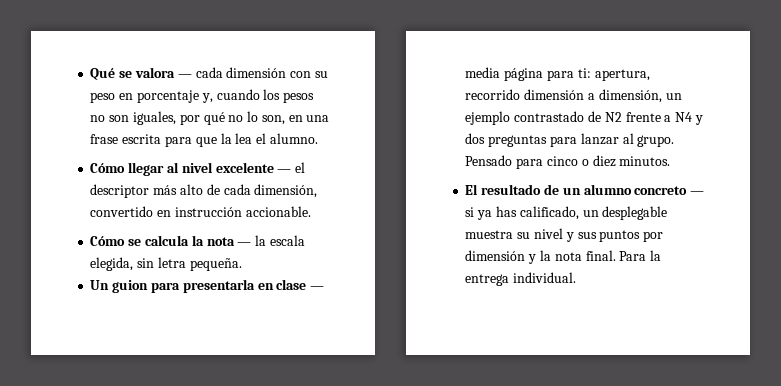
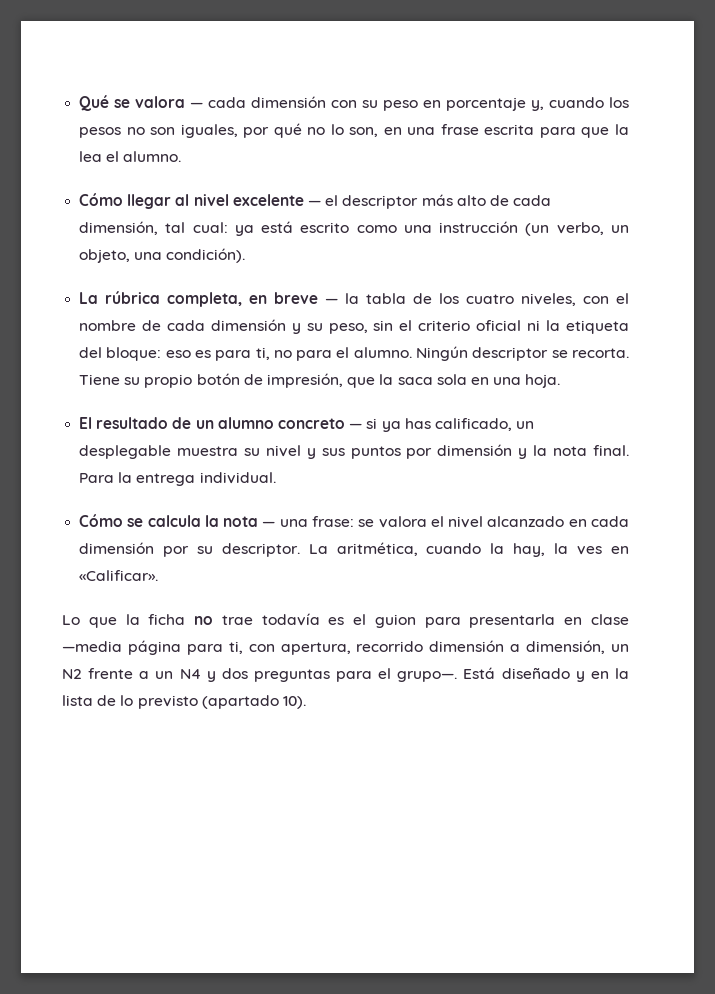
[90,206,311,217] [90,235,305,246] [90,257,242,271] [90,279,325,293] [465,67,650,81] [465,89,682,103] [465,111,703,125] [465,133,675,147] [465,155,671,169] convertido en instrucción accionable. // Cómo se calcula la nota — la escala elegida, sin letra pequeña. // Un guion para presentarla en clase — media página para ti: apertura, recorrido dimensión a dimensión, un ejemplo contrastado de N2 frente a N4 y dos preguntas para lanzar al grupo. Pensado para cinco o diez minutos. -> [165,221,629,236] [79,248,246,263] [79,291,630,307] [79,319,629,334] [79,346,630,361] [79,373,561,388] tal cual: ya está escrito como una instrucción (un verbo, un objeto, una condición). // La rúbrica completa, en breve — la tabla de los cuatro niveles, con el nombre de cada dimensión y su peso, sin el criterio oficial ni la etiqueta del bloque: eso es para ti, no para el alumno. Ningún descriptor se recorta. Tiene su propio botón de impresión, que la saca sola en una hoja.
(577, 277) none -> [79,514,629,528] [79,542,629,557] [79,570,159,581] [62,613,629,628] [62,640,629,655] [62,667,629,682] [62,695,306,709] // Cómo se calcula la nota — una frase: se valora el nivel alcanzado en cada dimensión por su descriptor. La aritmética, cuando la hay, la ves en «Calificar». // Lo que la ficha no trae todavía es el guion para presentarla en clase —media página para ti, con apertura, recorrido dimensión a dimensión, un N2 frente a un N4 y dos preguntas para el grupo—. Está diseñado y en la lista de lo previsto (apartado 10).

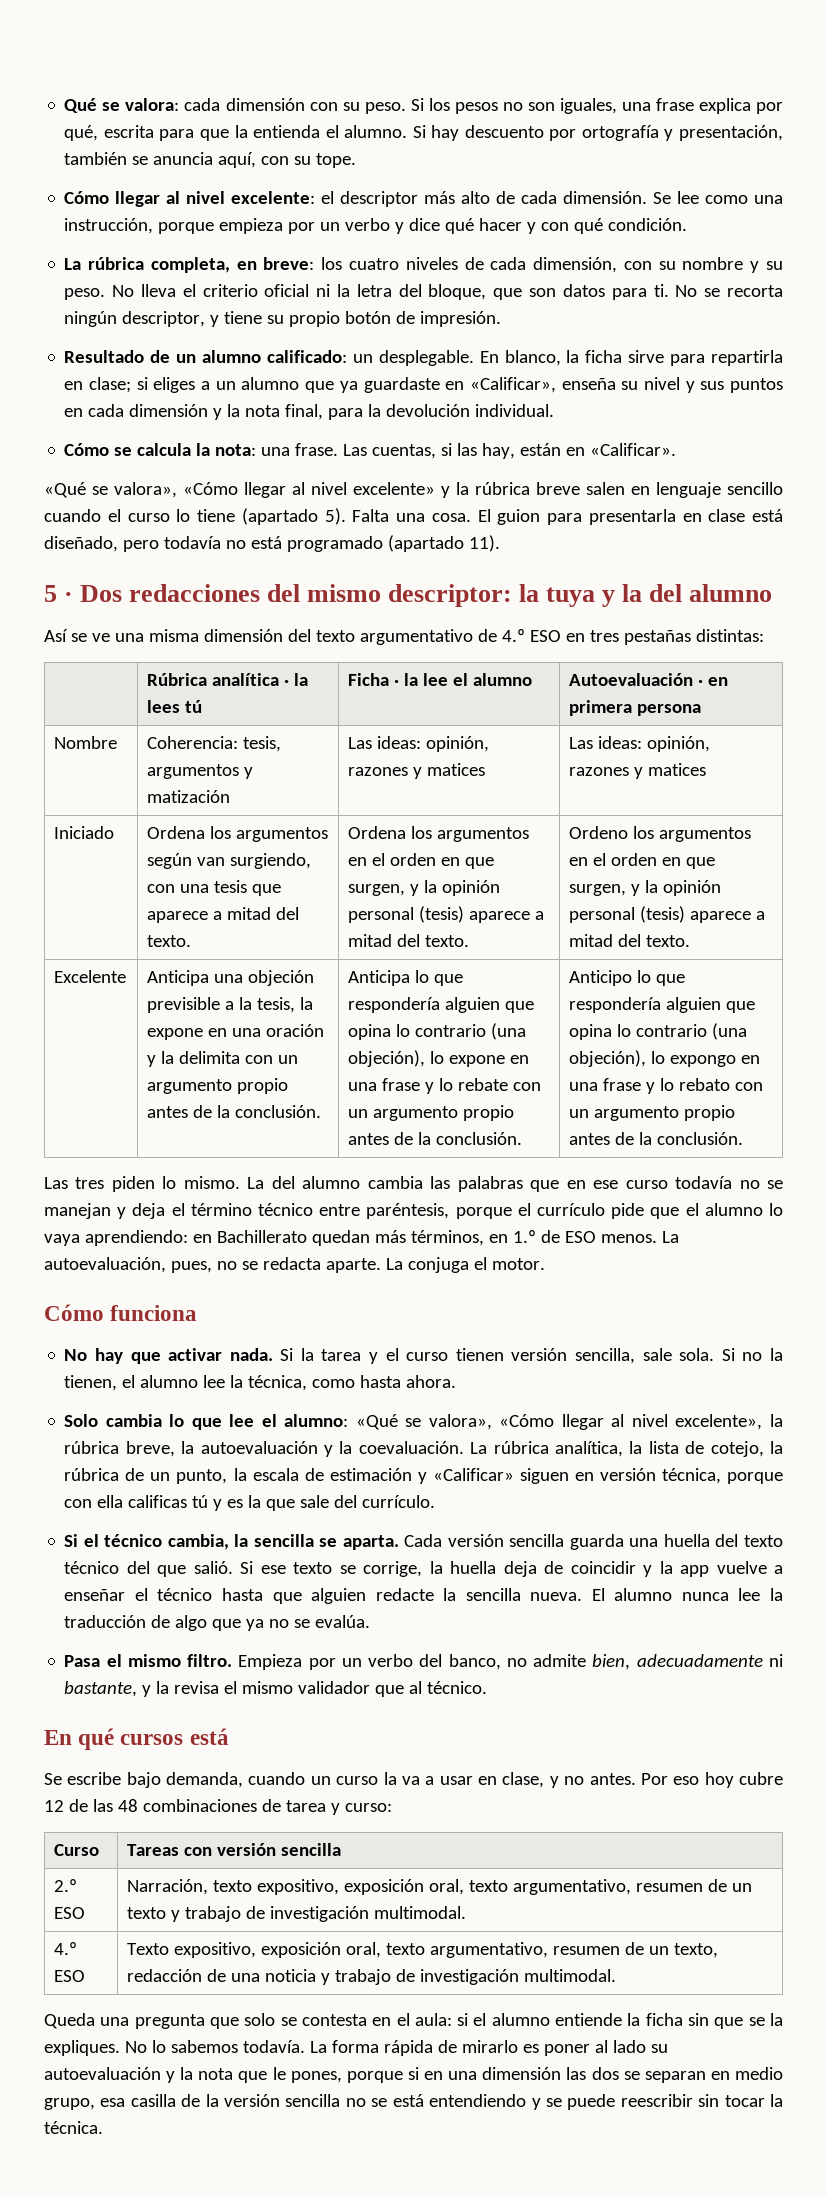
[135,96,204,108] valora — -> [125,98,180,111] valora:
[383,97,605,111] peso en porcentaje y, cuando -> [364,98,424,114] peso. Si
[243,123,479,138] por qué no lo son, en una frase -> [621,98,783,114] [64,125,99,141] una frase explica por qué,
[79,151,182,162] lea el alumno. -> [253,125,783,141] [64,152,357,168] entienda el alumno. Si hay descuento por ortografía y presentación, también se anuncia aquí, con su tope.
[232,194,321,206] excelente — -> [231,191,316,204] excelente:
[79,221,629,236] [79,248,246,263] [79,291,630,307] [79,319,394,334] dimensión, tal cual: ya está escrito como una instrucción (un verbo, un objeto, una condición). // La rúbrica completa, en breve — la tabla de los cuatro niveles, con el nombre de cada dimensión y su peso, sin -> [563,191,784,204] [64,218,688,234] [64,257,783,273] [64,284,176,300] dimensión. Se lee como una instrucción, porque empieza por un verbo y dice qué hacer y con qué condición. // La rúbrica completa, en breve: los cuatro niveles de cada dimensión, con su nombre y su peso. No lleva
[565,320,629,334] [79,346,630,361] [79,373,561,388] [79,417,535,432] [79,445,238,459] etiqueta del bloque: eso es para ti, no para el alumno. Ningún descriptor se recorta. Tiene su propio botón de impresión, que la saca sola en una hoja. // El resultado de un alumno concreto — si ya has calificado, un desplegable muestra -> [356,284,783,300] [64,311,502,327] [64,350,784,366] [64,377,616,393] letra del bloque, que son datos para ti. No se recorta ningún descriptor, y tiene su propio botón de impresión. // Resultado de un alumno calificado: un desplegable. En blanco, la ficha sirve para repartirla en clase; si eliges a un alumno que ya guardaste en «Calificar», enseña
[406,448,433,459] por -> [64,404,125,417] en cada
[593,445,630,456] [79,472,196,486] final. Para la entrega -> [285,404,471,420] final, para la devolución
[223,516,629,528] [79,542,629,557] [79,570,159,581] [62,613,367,628] nota — una frase: se valora el nivel alcanzado en cada dimensión por su descriptor. La aritmética, cuando la hay, la ves en «Calificar». // Lo que la ficha no trae todavía es el -> [215,443,677,459] [44,482,783,498] [44,508,491,525] nota: una frase. Las cuentas, si las hay, están en «Calificar». // «Qué se valora», «Cómo llegar al nivel excelente» y la rúbrica breve salen en lenguaje sencillo cuando el curso lo tiene (apartado 5). Falta una cosa. El
[62,640,629,655] [62,667,629,682] [62,695,306,709] —media página para ti, con apertura, recorrido dimensión a dimensión, un N2 frente a un N4 y dos preguntas para el grupo—. Está diseñado y en la lista de lo previsto (apartado 10). -> [752,509,783,522] [44,535,500,552] [44,584,773,607] [44,629,764,645] [147,673,309,686] [147,700,203,713] [348,673,532,686] [569,673,729,686] [569,700,702,716] [54,736,118,749] [147,736,282,752] [147,764,254,779] [147,790,231,803] [348,736,490,752] [348,763,486,779] [569,736,711,752] [569,763,707,779] [54,826,115,839] [147,826,329,842] [147,853,312,869] [147,880,282,896] [147,907,300,923] [147,935,192,947] [348,826,530,842] [348,853,495,869] [348,880,501,896] [348,906,545,923] [348,934,470,947] [569,826,752,842] [569,853,716,869] [569,880,722,896] [569,906,766,923] [569,934,691,947] [54,970,127,983] [147,970,315,986] [147,997,314,1013] [147,1024,325,1040] [147,1051,299,1067] [147,1078,289,1094] [147,1105,322,1118] [348,970,464,986] [348,997,535,1013] [348,1023,527,1040] [348,1050,530,1067] [348,1078,541,1094] [348,1105,515,1121] [348,1132,523,1145] [569,970,686,986] [569,997,756,1013] [569,1023,748,1040] [569,1050,761,1067] [569,1078,763,1094] [569,1105,736,1121] [569,1132,744,1145] [44,1176,784,1192] [44,1203,784,1219] [44,1230,679,1246] [44,1257,545,1273] [44,1304,198,1321] [64,1348,783,1364] [64,1375,457,1391] [64,1414,783,1430] [64,1441,783,1457] [64,1468,783,1484] [64,1495,436,1511] [64,1534,783,1550] [64,1561,784,1577] [64,1588,784,1604] [64,1615,371,1631] [64,1654,783,1670] [64,1681,488,1697] [44,1728,229,1750] [44,1772,783,1788] [44,1799,392,1815] [54,1844,100,1856] [127,1843,342,1856] [54,1879,78,1892] [54,1907,86,1919] [127,1879,752,1895] [127,1906,466,1922] [54,1942,78,1955] [54,1970,86,1982] [127,1942,718,1958] [127,1969,616,1985] [44,2013,783,2029] [44,2040,668,2056] [44,2067,784,2083] [44,2094,783,2110] [44,2121,103,2134] está diseñado, pero todavía no está programado (apartado 11). // 5 · Dos redacciones del mismo descriptor: la tuya y la del alumno // Así se ve una misma dimensión del texto argumentativo de 4.º ESO en tres pestañas distintas: // | Rúbrica analítica · la lees tú | Ficha · la lee el alumno | Autoevaluación · en primera persona // Nombre | Coherencia: tesis, argumentos y matización | Las ideas: opinión, razones y matices | Las ideas: opinión, razones y matices // Iniciado | Ordena los argumentos según van surgiendo, con una tesis que aparece a mitad del texto. | Ordena los argumentos en el orden en que surgen, y la opinión personal (tesis) aparece a mitad del texto. | Ordeno los argumentos en el orden en que surgen, y la opinión personal (tesis) aparece a mitad del texto. // Excelente | Anticipa una objeción previsible a la tesis, la expone en una oración y la delimita con un argumento propio antes de la conclusión. | Anticipa lo que respondería alguien que opina lo contrario (una objeción), lo expone en una frase y lo rebate con un argumento propio antes de la conclusión. | Anticipo lo que respondería alguien que opina lo contrario (una objeción), lo expongo en una frase y lo rebato con un argumento propio antes de la conclusión. // Las tres piden lo mismo. La del alumno cambia las palabras que en ese curso todavía no se manejan y deja el término técnico entre paréntesis, porque el currículo pide que el alumno lo vaya aprendiendo: en Bachillerato quedan más términos, en 1.º de ESO menos. La autoevaluación, pues, no se redacta aparte. La conjuga el motor. // Cómo funciona // No hay que activar nada. Si la tarea y el curso tienen versión sencilla, sale sola. Si no la tienen, el alumno lee la técnica, como hasta ahora. // Solo cambia lo que lee el alumno: «Qué se valora», «Cómo llegar al nivel excelente», la rúbrica breve, la autoevaluación y la coevaluación. La rúbrica analítica, la lista de cotejo, la rúbrica de un punto, la escala de estimación y «Calificar» siguen en versión técnica, porque con ella calificas tú y es la que sale del currículo. // Si el técnico cambia, la sencilla se aparta. Cada versión sencilla guarda una huella del texto técnico del que salió. Si ese texto se corrige, la huella deja de coincidir y la app vuelve a enseñar el técnico hasta que alguien redacte la sencilla nueva. El alumno nunca lee la traducción de algo que ya no se evalúa. // Pasa el mismo filtro. Empieza por un verbo del banco, no admite bien, adecuadamente ni bastante, y la revisa el mismo validador que al técnico. // En qué cursos está // Se escribe bajo demanda, cuando un curso la va a usar en clase, y no antes. Por eso hoy cubre 12 de las 48 combinaciones de tarea y curso: // Curso | Tareas con versión sencilla // 2.º ESO | Narración, texto expositivo, exposición oral, texto argumentativo, resumen de un texto y trabajo de investigación multimodal. // 4.º ESO | Texto expositivo, exposición oral, texto argumentativo, resumen de un texto, redacción de una noticia y trabajo de investigación multimodal. // Queda una pregunta que solo se contesta en el aula: si el alumno entiende la ficha sin que se la expliques. No lo sabemos todavía. La forma rápida de mirarlo es poner al lado su autoevaluación y la nota que le pones, porque si en una dimensión las dos se separan en medio grupo, esa casilla de la versión sencilla no se está entendiendo y se puede reescribir sin tocar la técnica.

